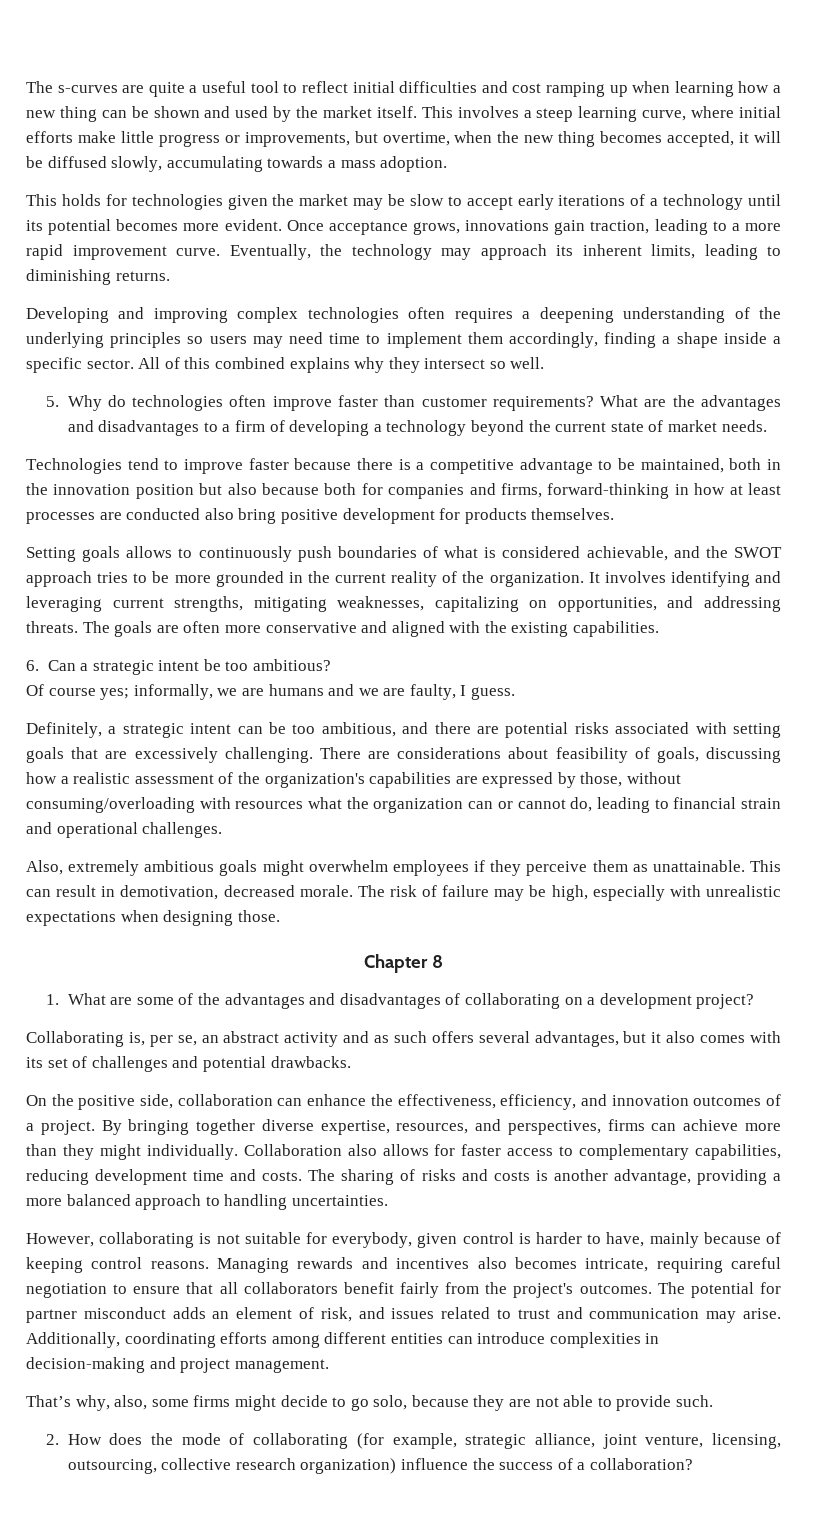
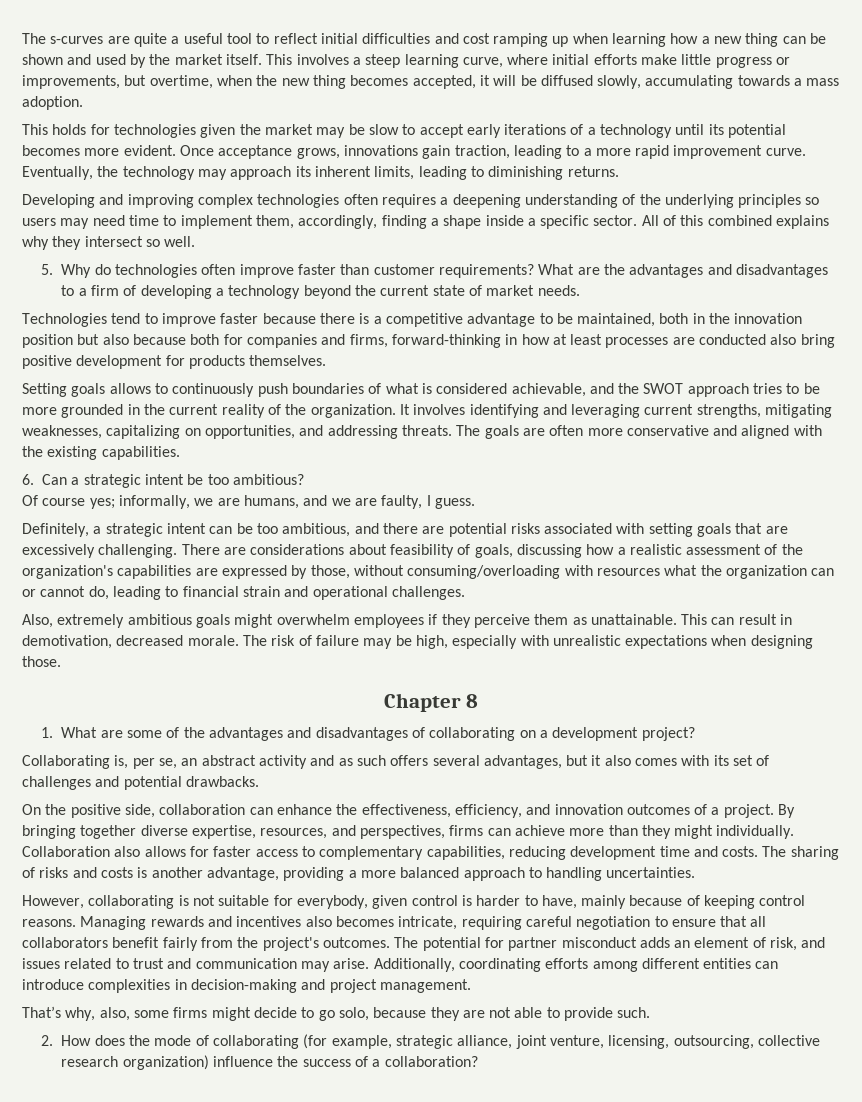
[467,332,503,344] them -> [255,215,294,229] them,
[268,684,324,696] humans -> [243,495,299,509] humans,

